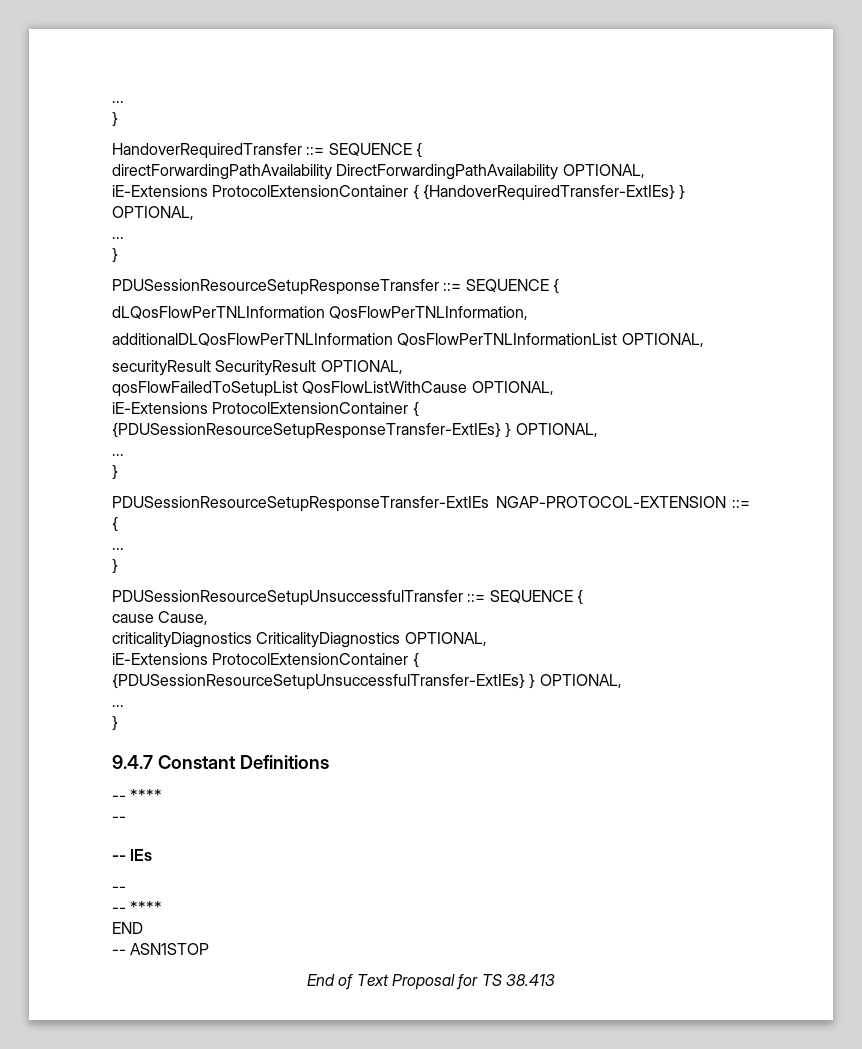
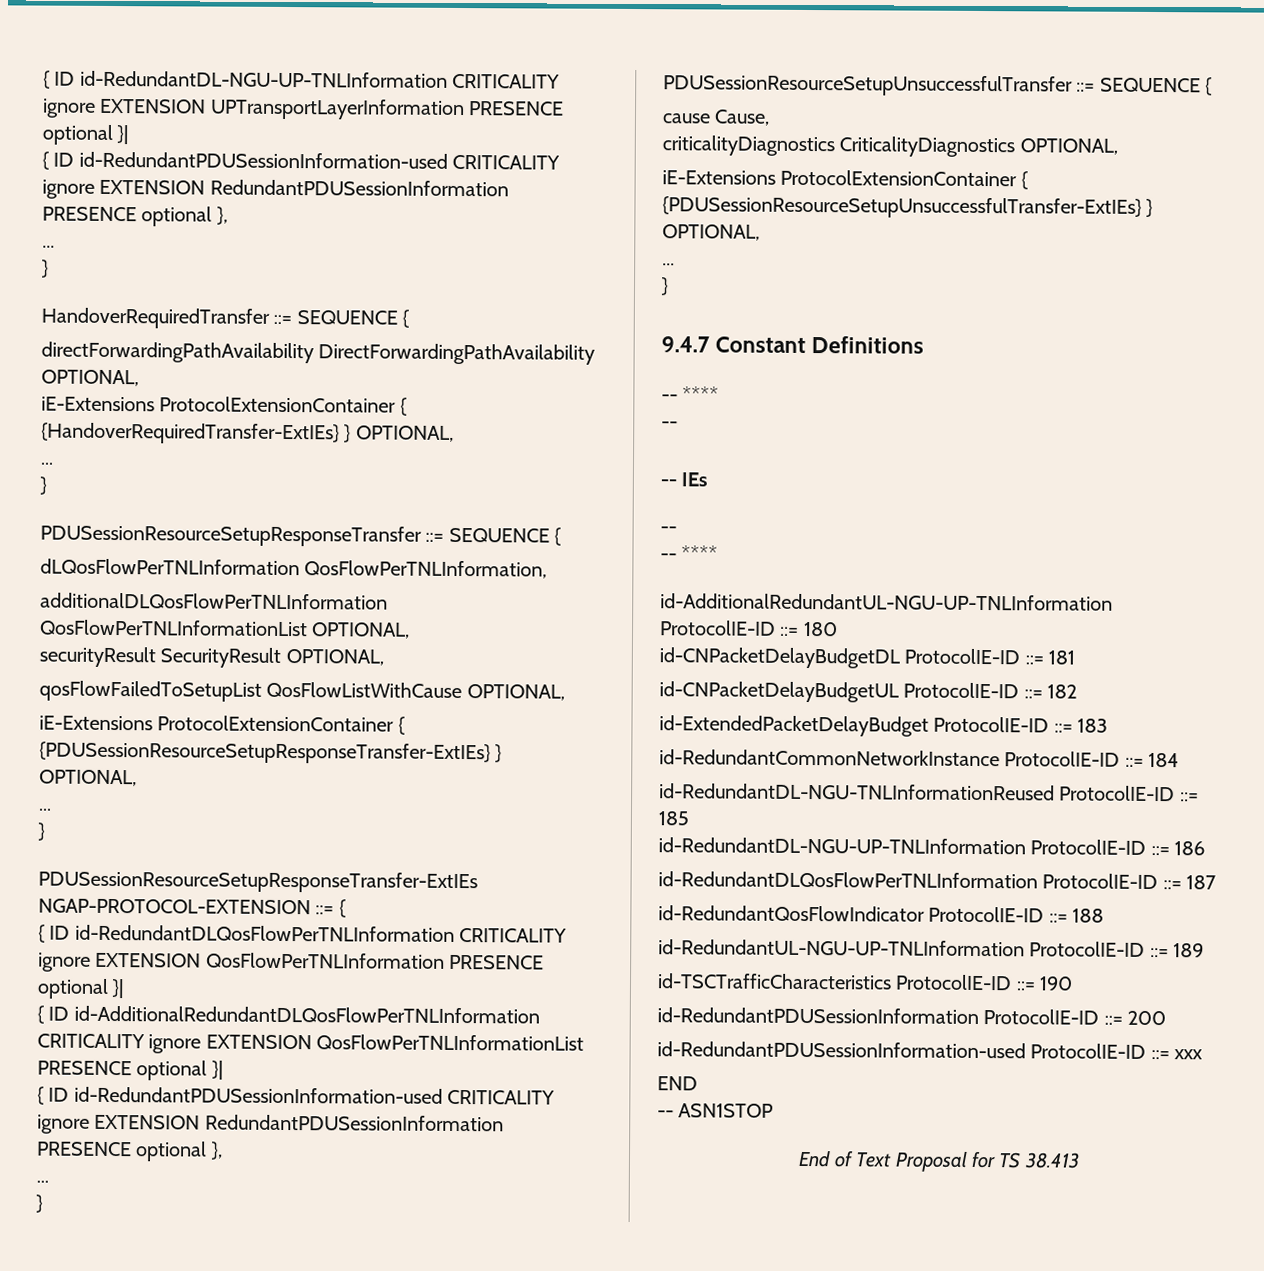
(112, 102) none -> [43,70,561,89] [42,98,565,121] [42,124,130,146] [42,151,561,170] [42,179,509,199] [42,206,228,227] { ID id-RedundantDL-NGU-UP-TNLInformation CRITICALITY ignore EXTENSION UPTransportLayerInformation PRESENCE optional }| // { ID id-RedundantPDUSessionInformation-used CRITICALITY ignore EXTENSION RedundantPDUSessionInformation PRESENCE optional }, //
(118, 524) none -> [38,924,568,943] [38,952,545,972] [37,978,126,999] [37,1005,540,1024] [37,1033,585,1054] [37,1060,224,1081] [37,1086,556,1105] [37,1114,504,1134] [36,1141,223,1162] // { ID id-RedundantDLQosFlowPerTNLInformation CRITICALITY ignore EXTENSION QosFlowPerTNLInformation PRESENCE optional }| // { ID id-AdditionalRedundantDLQosFlowPerTNLInformation CRITICALITY ignore EXTENSION QosFlowPerTNLInformationList PRESENCE optional }| // { ID id-RedundantPDUSessionInformation-used CRITICALITY ignore EXTENSION RedundantPDUSessionInformation PRESENCE optional },
(163, 907) none -> [660,593,1113,611] [660,620,838,637] [659,647,1076,669] [659,681,1078,703] [659,715,1109,737] [659,749,1180,768] [659,783,1199,802] [658,811,689,826] [658,837,1206,856] [658,871,1217,890] [658,905,1105,923] [658,939,1205,958] [657,973,1074,991] [657,1007,1167,1026] [657,1041,1204,1060] // id-AdditionalRedundantUL-NGU-UP-TNLInformation ProtocolIE-ID ::= 180 // id-CNPacketDelayBudgetDL ProtocolIE-ID ::= 181 // id-CNPacketDelayBudgetUL ProtocolIE-ID ::= 182 // id-ExtendedPacketDelayBudget ProtocolIE-ID ::= 183 // id-RedundantCommonNetworkInstance ProtocolIE-ID ::= 184 // id-RedundantDL-NGU-TNLInformationReused ProtocolIE-ID ::= 185 // id-RedundantDL-NGU-UP-TNLInformation ProtocolIE-ID ::= 186 // id-RedundantDLQosFlowPerTNLInformation ProtocolIE-ID ::= 187 // id-RedundantQosFlowIndicator ProtocolIE-ID ::= 188 // id-RedundantUL-NGU-UP-TNLInformation ProtocolIE-ID ::= 189 // id-TSCTrafficCharacteristics ProtocolIE-ID ::= 190 // id-RedundantPDUSessionInformation ProtocolIE-ID ::= 200 // id-RedundantPDUSessionInformation-used ProtocolIE-ID ::= xxx

